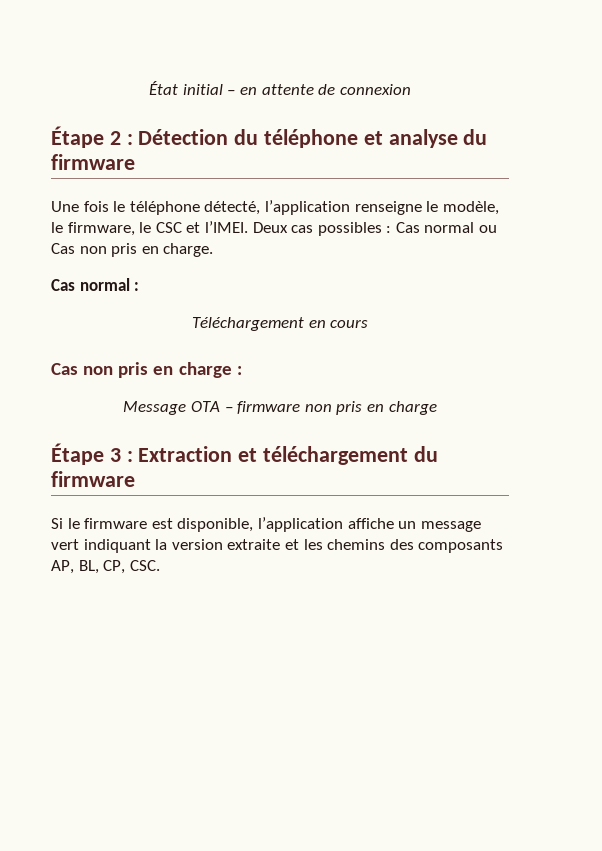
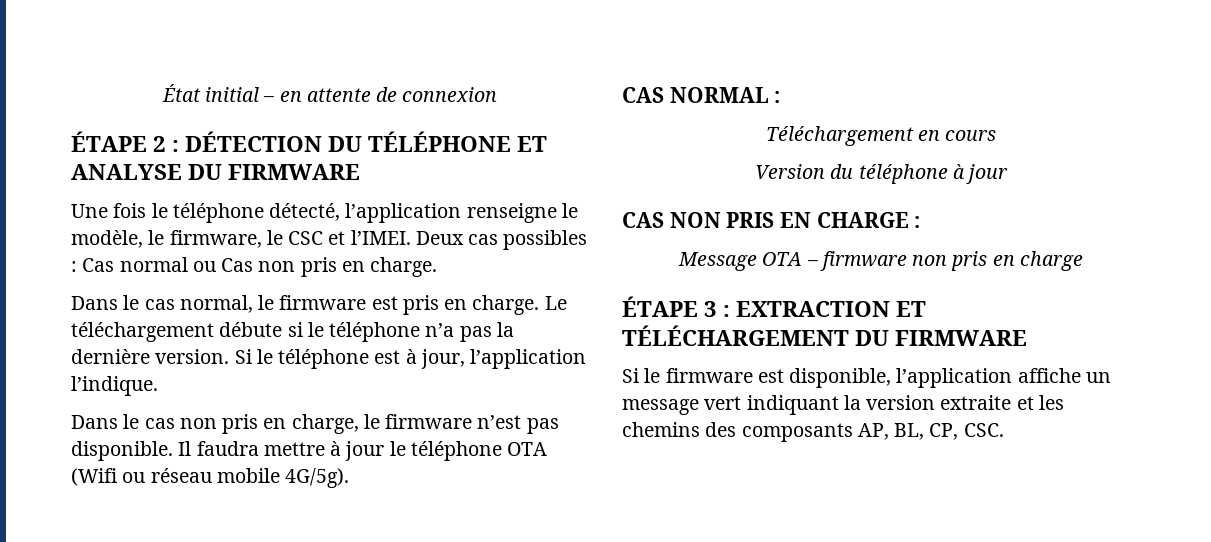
[51,126,104,148] Étape -> [71,131,147,152] ÉTAPE
[138,129,488,148] [51,154,135,170] Détection du téléphone et analyse du firmware -> [185,131,548,152] [71,164,361,180] DÉTECTION DU TÉLÉPHONE ET ANALYSE DU FIRMWARE
[51,278,140,291] [191,317,369,331] [51,362,232,378] Cas normal : // Téléchargement en cours // Cas non pris en charge -> [71,295,567,315] [71,322,514,342] [71,349,587,369] [71,376,158,396] [71,414,559,434] [71,441,548,461] [71,468,350,488] [622,87,781,103] [765,126,997,146] [754,164,1009,184] [622,212,909,228] Dans le cas normal, le firmware est pris en charge. Le téléchargement débute si le téléphone n’a pas la dernière version. Si le téléphone est à jour, l’application l’indique. // Dans le cas non pris en charge, le firmware n’est pas disponible. Il faudra mettre à jour le téléphone OTA (Wifi ou réseau mobile 4G/5g). // CAS NORMAL : // Téléchargement en cours // Version du téléphone à jour // CAS NON PRIS EN CHARGE
[51,443,104,465] Étape -> [622,296,698,317] ÉTAPE
[138,446,438,465] [51,471,135,487] Extraction et téléchargement du firmware -> [736,301,927,317] [622,325,1028,346] EXTRACTION ET TÉLÉCHARGEMENT DU FIRMWARE

